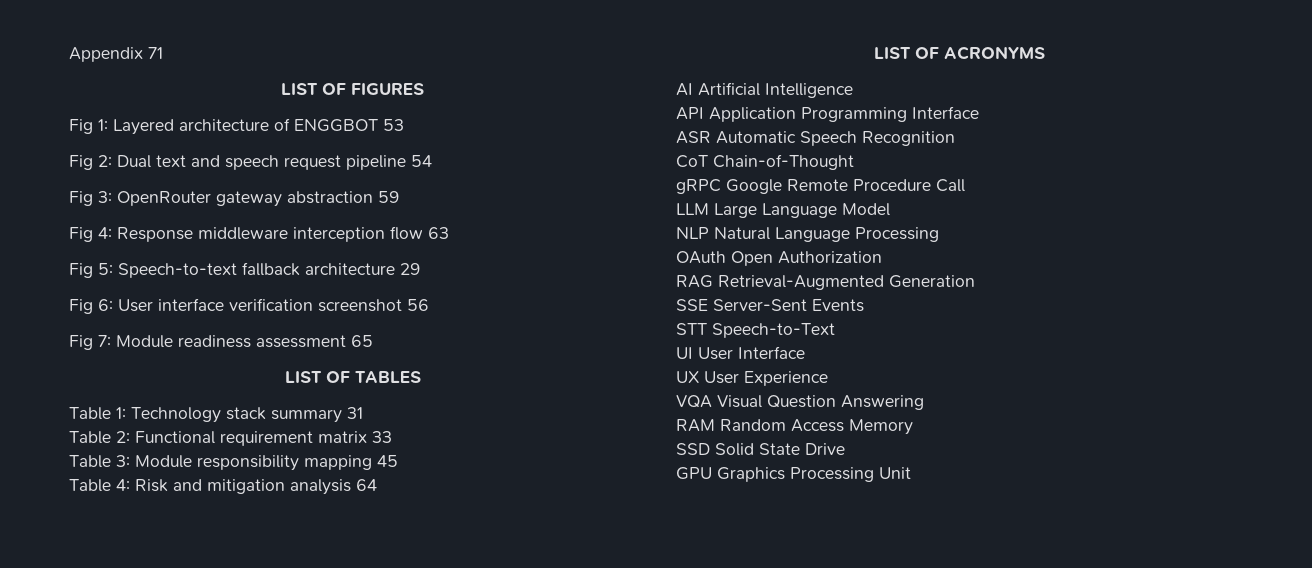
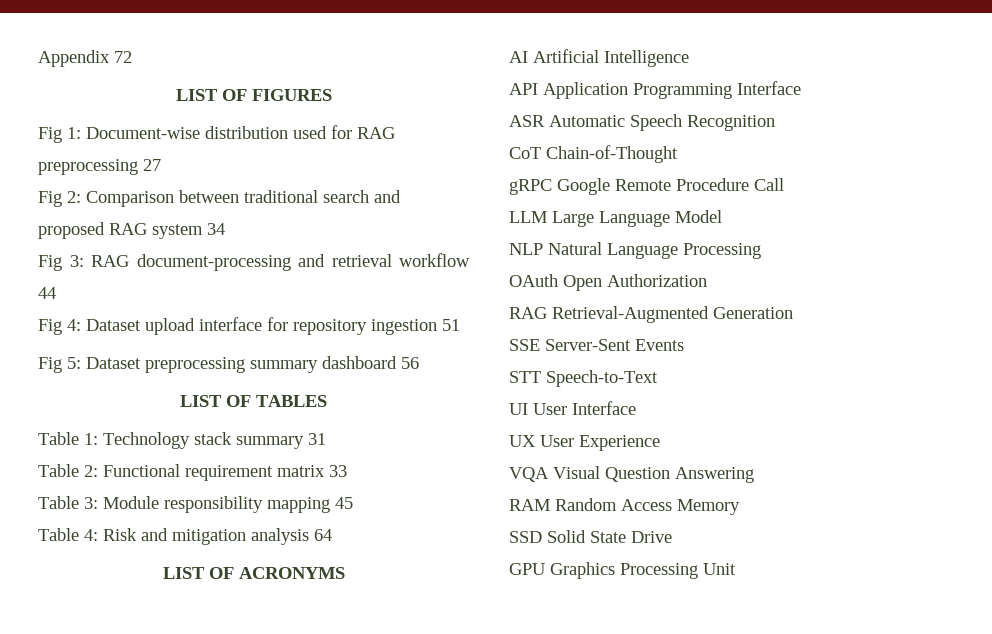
[148,47,163,59] 71 -> [114,51,132,63] 72
[113,118,404,135] [69,155,432,170] [69,191,399,207] [69,226,449,242] [69,262,420,278] [69,298,429,314] [69,335,373,350] Layered architecture of ENGGBOT 53 // Fig 2: Dual text and speech request pipeline 54 // Fig 3: OpenRouter gateway abstraction 59 // Fig 4: Response middleware interception flow 63 // Fig 5: Speech-to-text fallback architecture 29 // Fig 6: User interface verification screenshot 56 // Fig 7: Module readiness assessment 65 -> [86,125,395,139] [38,159,161,175] [38,190,401,207] [38,222,225,239] [38,253,470,271] [38,287,56,299] [38,317,460,335] [38,356,419,373] Document-wise distribution used for RAG preprocessing 27 // Fig 2: Comparison between traditional search and proposed RAG system 34 // Fig 3: RAG document-processing and retrieval workflow 44 // Fig 4: Dataset upload interface for repository ingestion 51 // Fig 5: Dataset preprocessing summary dashboard 56

